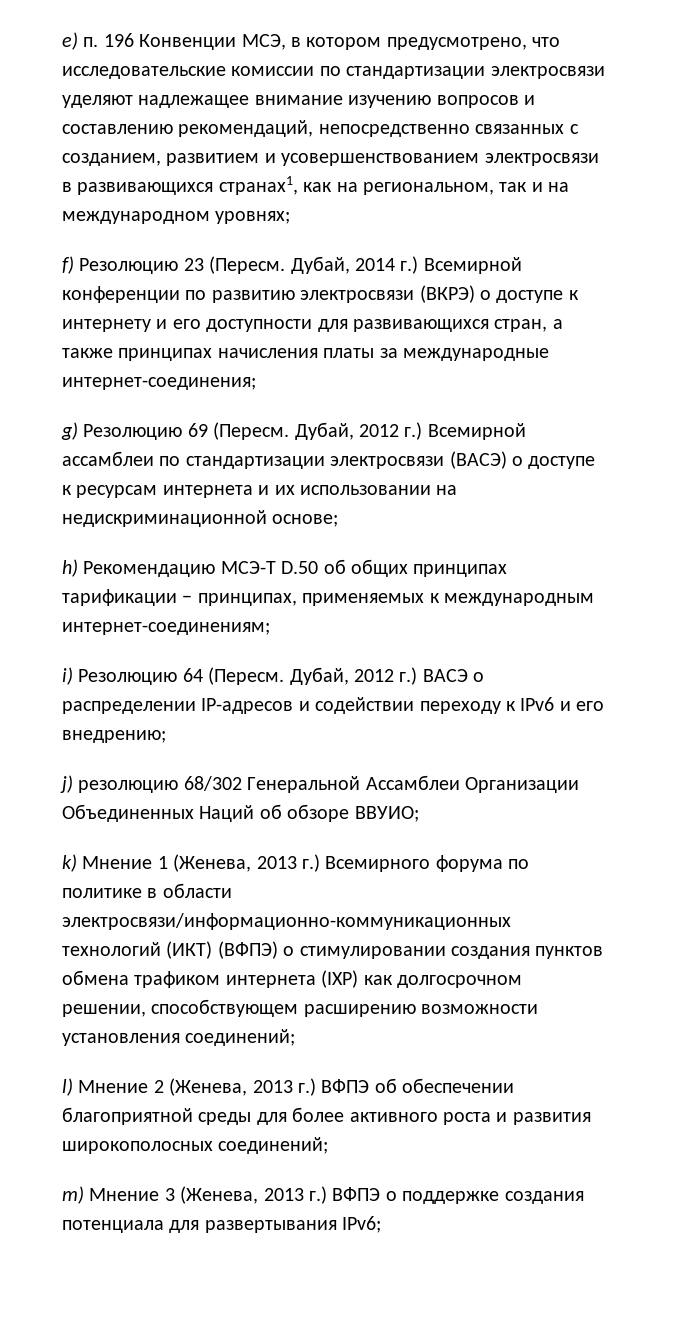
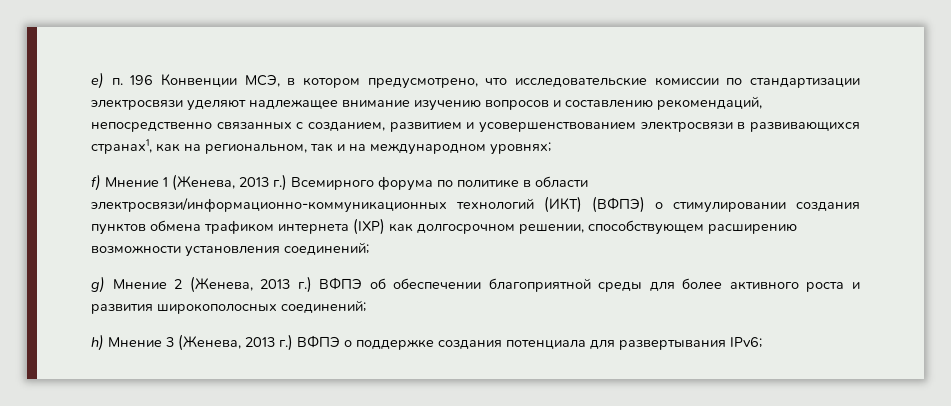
[79,256,522,274] [62,285,579,303] [62,319,563,332] [62,348,549,361] [62,377,256,390] [61,422,526,440] [62,451,596,469] [62,485,458,498] [62,510,339,527] [62,559,508,577] [62,589,594,606] [62,622,270,635] [62,667,485,685] [62,697,605,714] [62,730,166,743] [60,775,579,793] [62,804,419,822] [62,854,77,872] Резолюцию 23 (Пересм. Дубай, 2014 г.) Всемирной конференции по развитию электросвязи (ВКРЭ) о доступе к интернету и его доступности для развивающихся стран, а также принципах начисления платы за международные интернет-соединения; // g) Резолюцию 69 (Пересм. Дубай, 2012 г.) Всемирной ассамблеи по стандартизации электросвязи (ВАСЭ) о доступе к ресурсам интернета и их использовании на недискриминационной основе; // h) Рекомендацию МСЭ-Т D.50 об общих принципах тарификации − принципах, применяемых к международным интернет-соединениям; // i) Резолюцию 64 (Пересм. Дубай, 2012 г.) ВАСЭ о распределении IP-адресов и содействии переходу к IPv6 и его внедрению; // j) резолюцию 68/302 Генеральной Ассамблеи Организации Объединенных Наций об обзоре ВВУИО; // k) -> (101, 182) none
[62,1078,73,1096] l) -> [91,276,105,293] g)
[62,1186,84,1204] m) -> [91,334,104,351] h)

